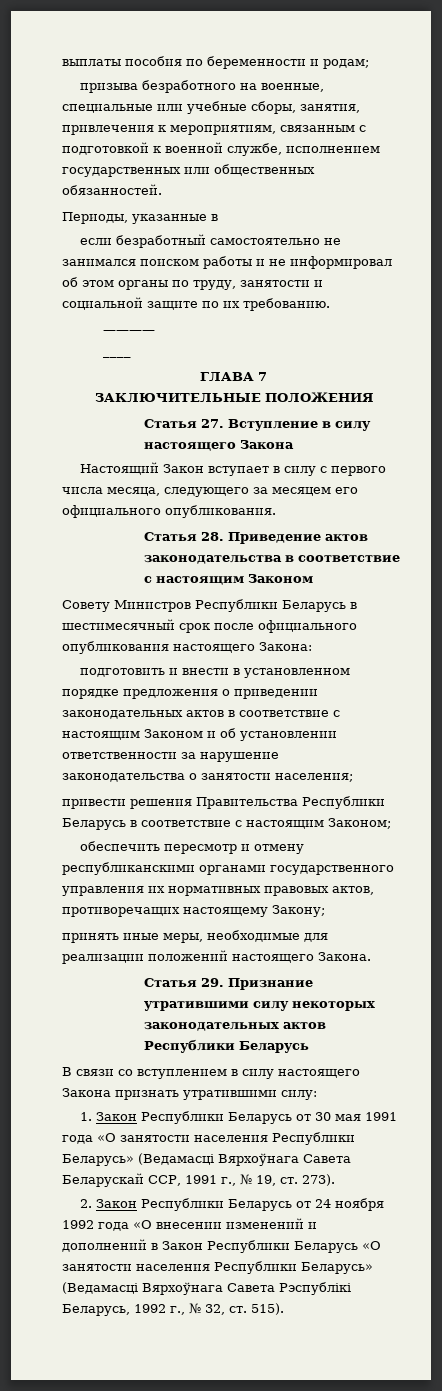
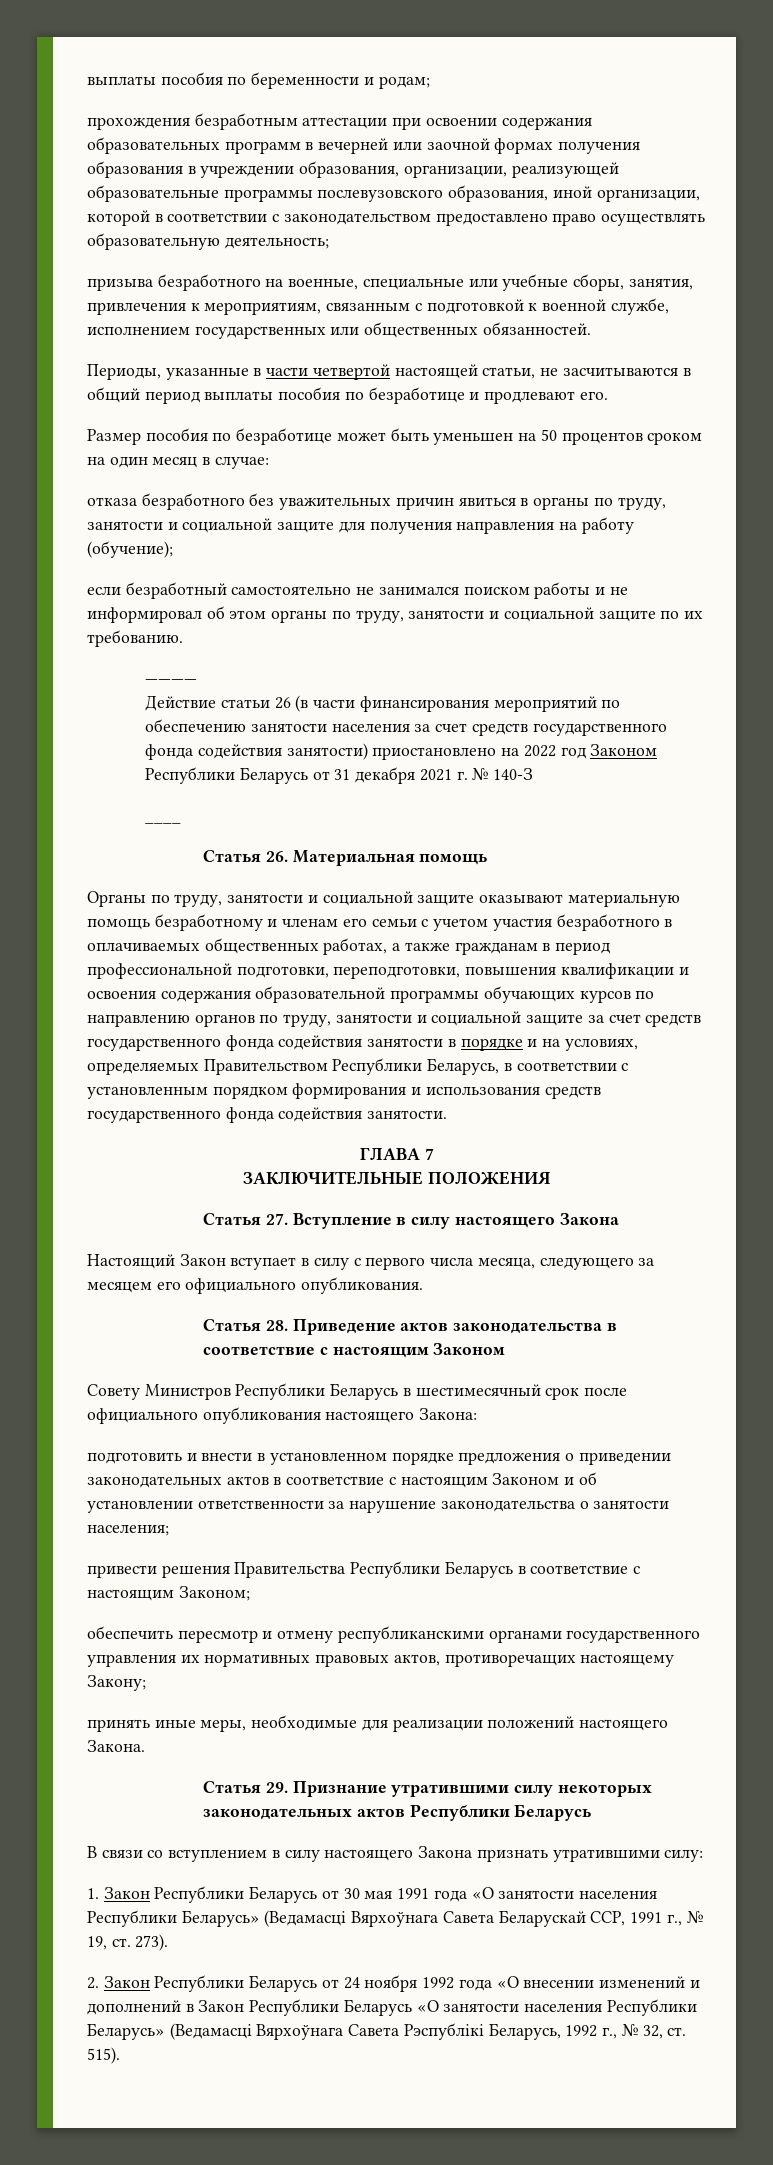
(369, 64) none -> [87,113,592,130] [87,137,641,154] [87,161,619,178] [87,185,700,202] [87,210,706,226] [87,233,329,250] // прохождения безработным аттестации при освоении содержания образовательных программ в вечерней или заочной формах получения образования в учреждении образования, организации, реализующей образовательные программы послевузовского образования, иной организации, которой в соответствии с законодательством предоставлено право осуществлять образовательную деятельность;
(218, 217) none -> [266,364,691,380] [87,387,608,404] [87,428,703,445] [87,456,269,469] [87,493,666,510] [87,517,634,534] [87,541,173,558] части четвертой настоящей статьи, не засчитываются в общий период выплаты пособия по безработице и продлевают его. // Размер пособия по безработице может быть уменьшен на 50 процентов сроком на один месяц в случае: // отказа безработного без уважительных причин явиться в органы по труду, занятости и социальной защите для получения направления на работу (обучение);
[103,355,132,358] ____ -> [145,695,621,712] [145,719,667,736] [145,743,658,760] [145,767,533,784] [145,821,182,824] [203,850,488,866] [87,891,680,907] [87,914,673,931] [87,938,611,955] [87,963,689,979] [87,986,655,1003] [87,1011,702,1027] [87,1035,638,1051] [87,1058,629,1075] [87,1083,601,1099] [87,1107,448,1123] Действие статьи 26 (в части финансирования мероприятий по обеспечению занятости населения за счет средств государственного фонда содействия занятости) приостановлено на 2022 год Законом Республики Беларусь от 31 декабря 2021 г. № 140-З // ____ // Статья 26. Материальная помощь // Органы по труду, занятости и социальной защите оказывают материальную помощь безработному и членам его семьи с учетом участия безработного в оплачиваемых общественных работах, а также гражданам в период профессиональной подготовки, переподготовки, повышения квалификации и освоения содержания образовательной программы обучающих курсов по направлению органов по труду, занятости и социальной защите за счет средств государственного фонда содействия занятости в порядке и на условиях, определяемых Правительством Республики Беларусь, в соответствии с установленным порядком формирования и использования средств государственного фонда содействия занятости.

